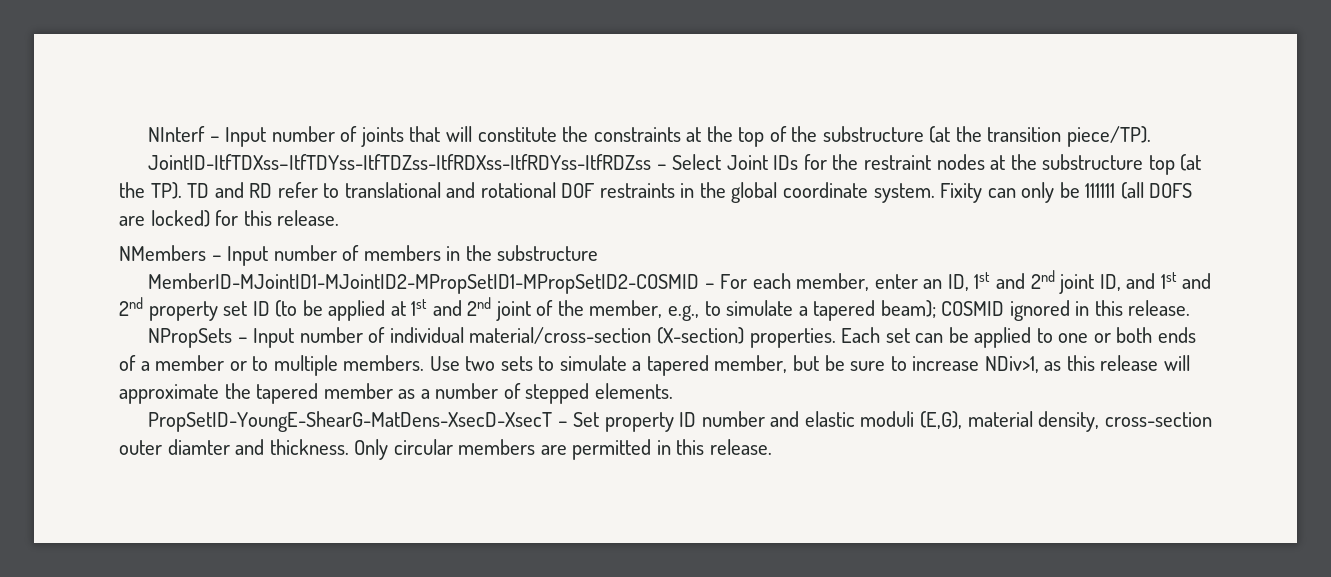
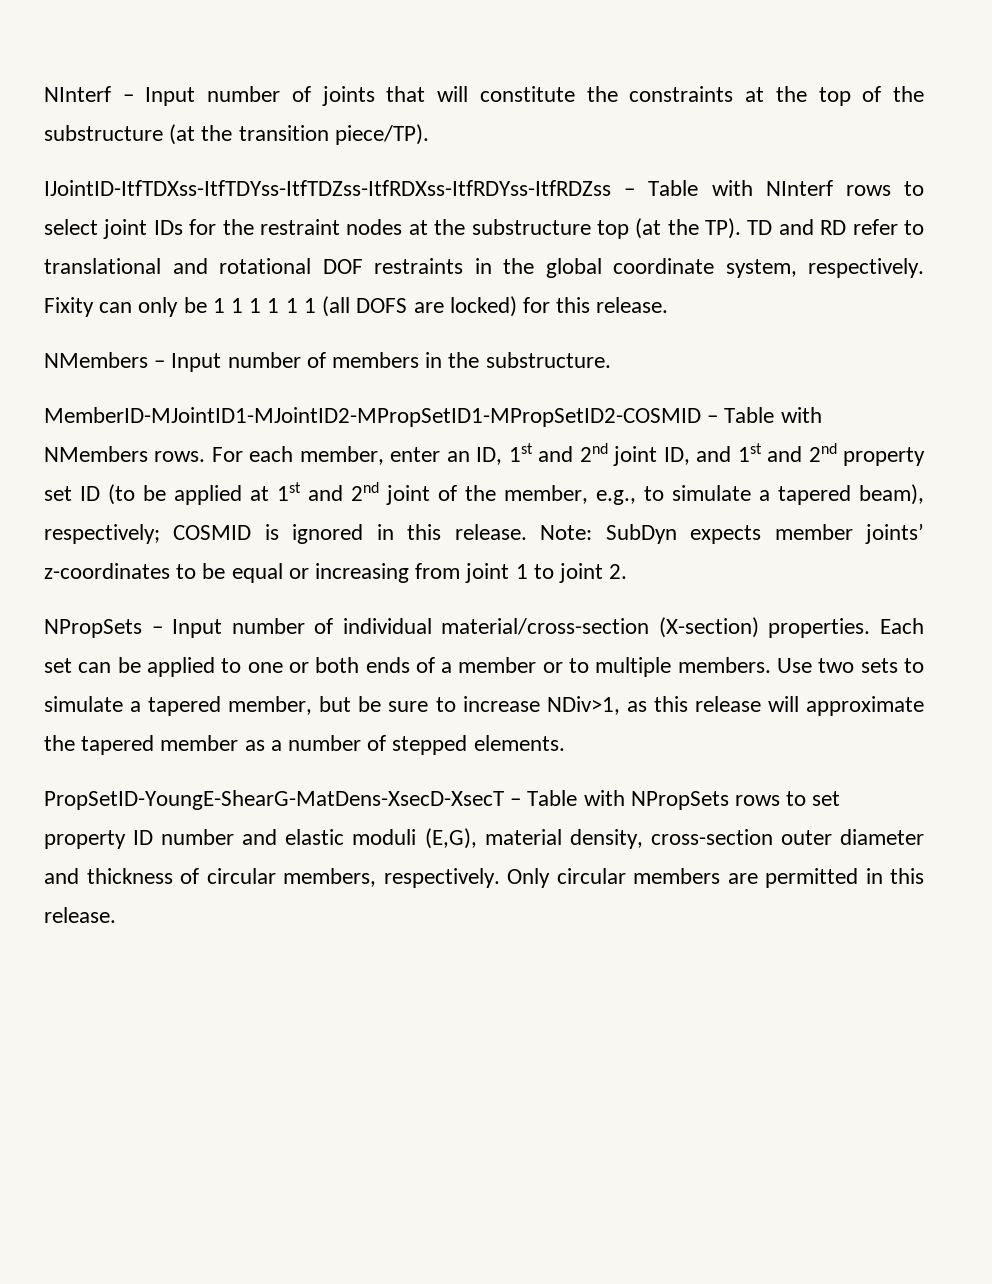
[148,154,768,170] JointID-ItfTDXss–ItfTDYss-ItfTDZss-ItfRDXss-ItfRDYss-ItfRDZss – Select Joint -> [44,180,924,196] [44,219,148,239] IJointID-ItfTDXss-ItfTDYss-ItfTDZss-ItfRDXss-ItfRDYss-ItfRDZss – Table with NInterf rows to select joint
[873,183,935,203] system. -> [725,258,924,278] system, respectively.
[1085,183,1116,198] 111111 -> [212,298,316,313] 1 1 1 1 1 1
[497,245,599,261] substructure -> [485,352,611,368] substructure.
(715, 286) none -> [724,407,822,423] [44,446,206,462] Table with NMembers rows.
[880,300,1005,318] beam); COSMID -> [859,484,924,505] [44,524,279,544] beam), respectively; COSMID is
(1191, 308) none -> [540,523,924,544] [44,563,628,583] Note: SubDyn expects member joints’ z-coordinates to be equal or increasing from joint 1 to joint 2.
[573,412,600,427] Set -> [527,790,841,810] Table with NPropSets rows to set
[167,439,349,455] diamter and thickness. -> [840,829,924,845] [44,868,500,888] diameter and thickness of circular members, respectively.

